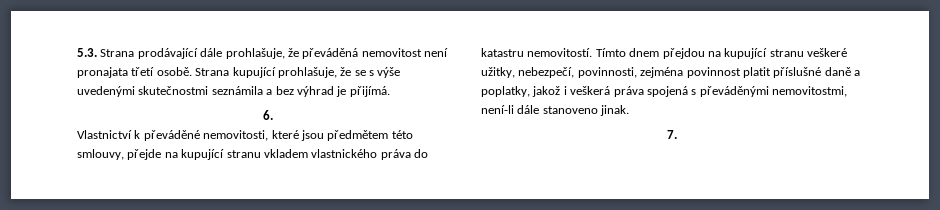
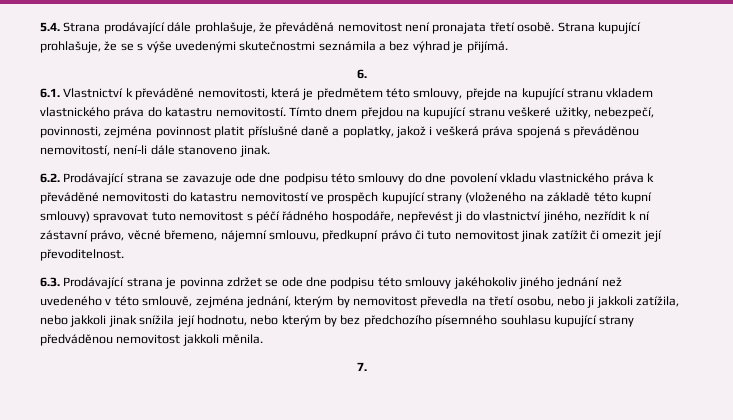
[77,48,97,57] 5.3. -> [40,22,60,32] 5.4.
(273, 115) none -> [40,88,60,98] 6.1.
[271,130,324,141] které jsou -> [270,88,314,100] která je
[699,86,847,97] převáděnými nemovitostmi, -> [573,126,640,138] [40,145,110,156] převáděnou nemovitostí,
(630, 110) none -> [40,173,654,185] [40,192,652,204] [40,211,650,223] [40,230,662,242] [40,249,124,261] [40,277,622,289] [40,296,679,308] [40,315,635,327] [40,334,264,346] // 6.2. Prodávající strana se zavazuje ode dne podpisu této smlouvy do dne povolení vkladu vlastnického práva k převáděné nemovitosti do katastru nemovitostí ve prospěch kupující strany (vloženého na základě této kupní smlouvy) spravovat tuto nemovitost s péčí řádného hospodáře, nepřevést ji do vlastnictví jiného, nezřídit k ní zástavní právo, věcné břemeno, nájemní smlouvu, předkupní právo či tuto nemovitost jinak zatížit či omezit její převoditelnost. // 6.3. Prodávající strana je povinna zdržet se ode dne podpisu této smlouvy jakéhokoliv jiného jednání než uvedeného v této smlouvě, zejména jednání, kterým by nemovitost převedla na třetí osobu, nebo ji jakkoli zatížila, nebo jakkoli jinak snížila její hodnotu, nebo kterým by bez předchozího písemného souhlasu kupující strany předváděnou nemovitost jakkoli měnila.

